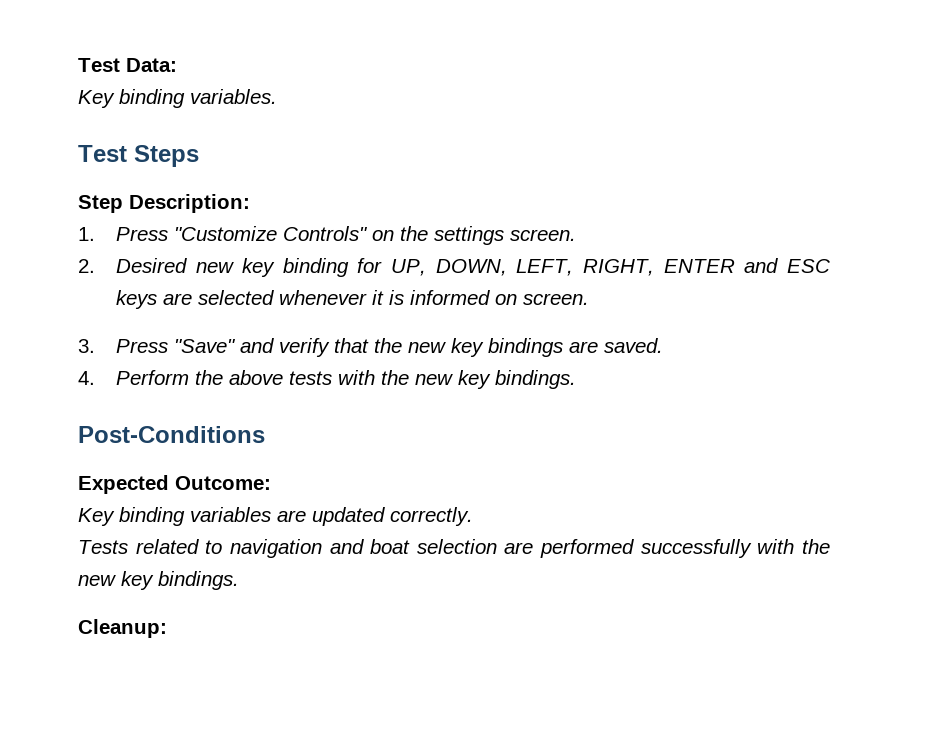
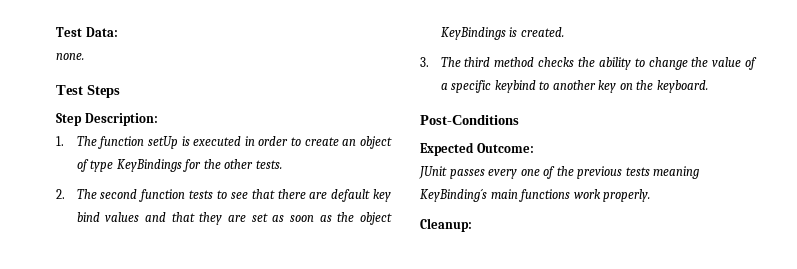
[78,89,277,108] Key binding variables. -> [56,53,84,60] none.
[115,226,576,245] [78,258,830,277] [115,290,589,309] [78,338,663,357] [78,370,576,389] [78,426,265,443] [78,475,271,494] [78,507,473,526] [78,539,830,558] [78,571,239,590] Press "Customize Controls" on the settings screen. // 2. Desired new key binding for UP, DOWN, LEFT, RIGHT, ENTER and ESC keys are selected whenever it is informed on screen. // 3. Press "Save" and verify that the new key bindings are saved. // 4. Perform the above tests with the new key bindings. // Post-Conditions // Expected Outcome: // Key binding variables are updated correctly. // Tests related to navigation and boat selection are performed successfully with the new key bindings. -> [76,136,393,149] [76,159,282,172] [56,189,391,202] [76,212,392,225] [440,27,564,40] [420,57,757,70] [440,80,708,93] [420,115,519,125] [420,142,534,156] [419,166,700,179] [420,189,651,202] The function setUp is executed in order to create an object of type KeyBindings for the other tests. // 2. The second function tests to see that there are default key bind values and that they are set as soon as the object KeyBindings is created. // 3. The third method checks the ability to change the value of a specific keybind to another key on the keyboard. // Post-Conditions // Expected Outcome: // JUnit passes every one of the previous tests meaning KeyBinding´s main functions work properly.

